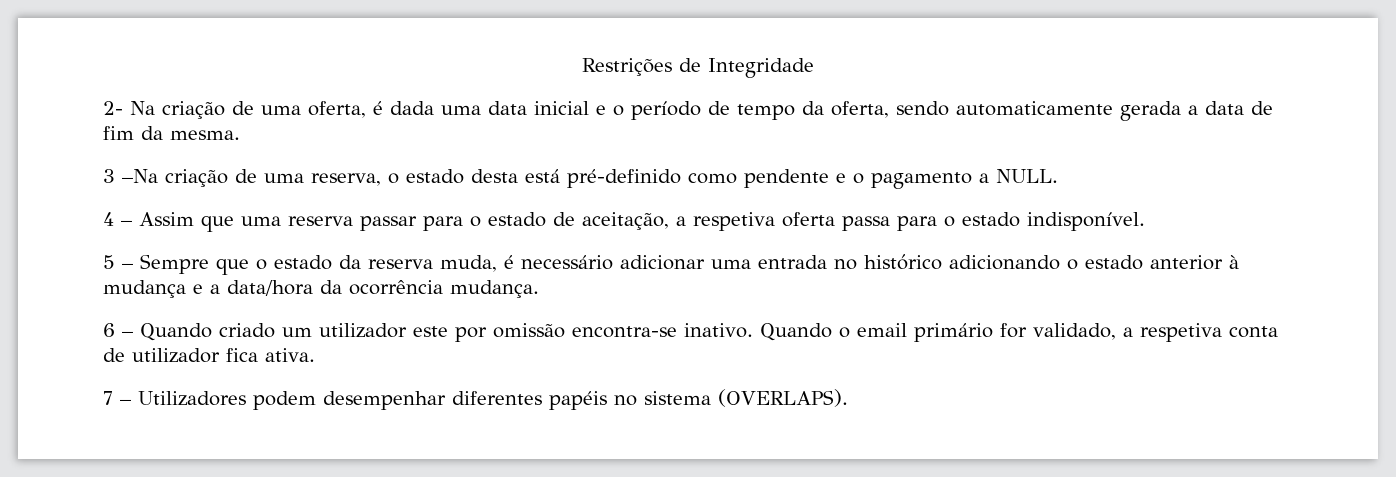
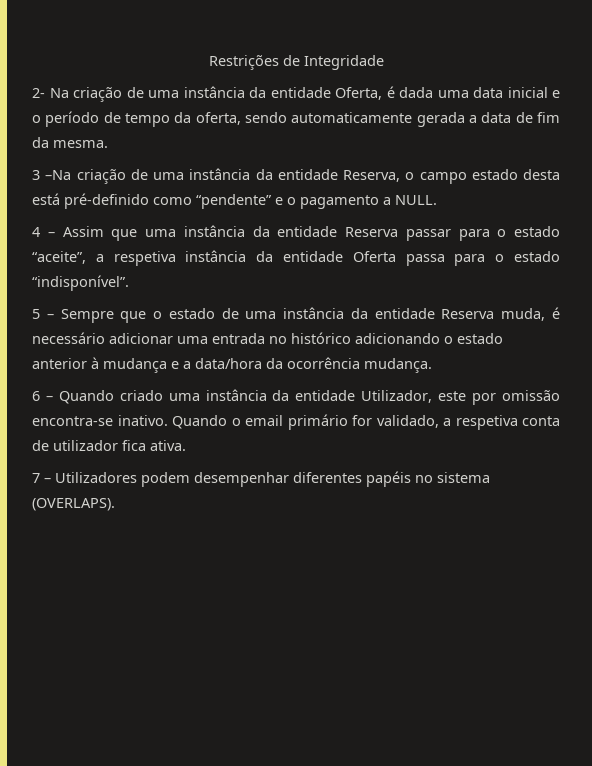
[308,101,366,118] oferta, -> [183,86,382,100] instância da entidade Oferta,
[311,173,399,186] reserva, o -> [189,168,467,184] instância da entidade Reserva, o campo
[744,169,829,188] pendente -> [196,194,272,209] “pendente”
[288,212,835,231] reserva passar para o estado de aceitação, a respetiva oferta -> [183,225,560,241] [32,250,396,266] instância da entidade Reserva passar para o estado “aceite”, a respetiva instância da entidade Oferta
[1027,212,1145,231] indisponível. -> [32,275,129,291] “indisponível”.
[339,255,433,269] da reserva -> [221,307,495,319] de uma instância da entidade Reserva
[282,323,407,338] um utilizador -> [168,389,433,403] uma instância da entidade Utilizador,

